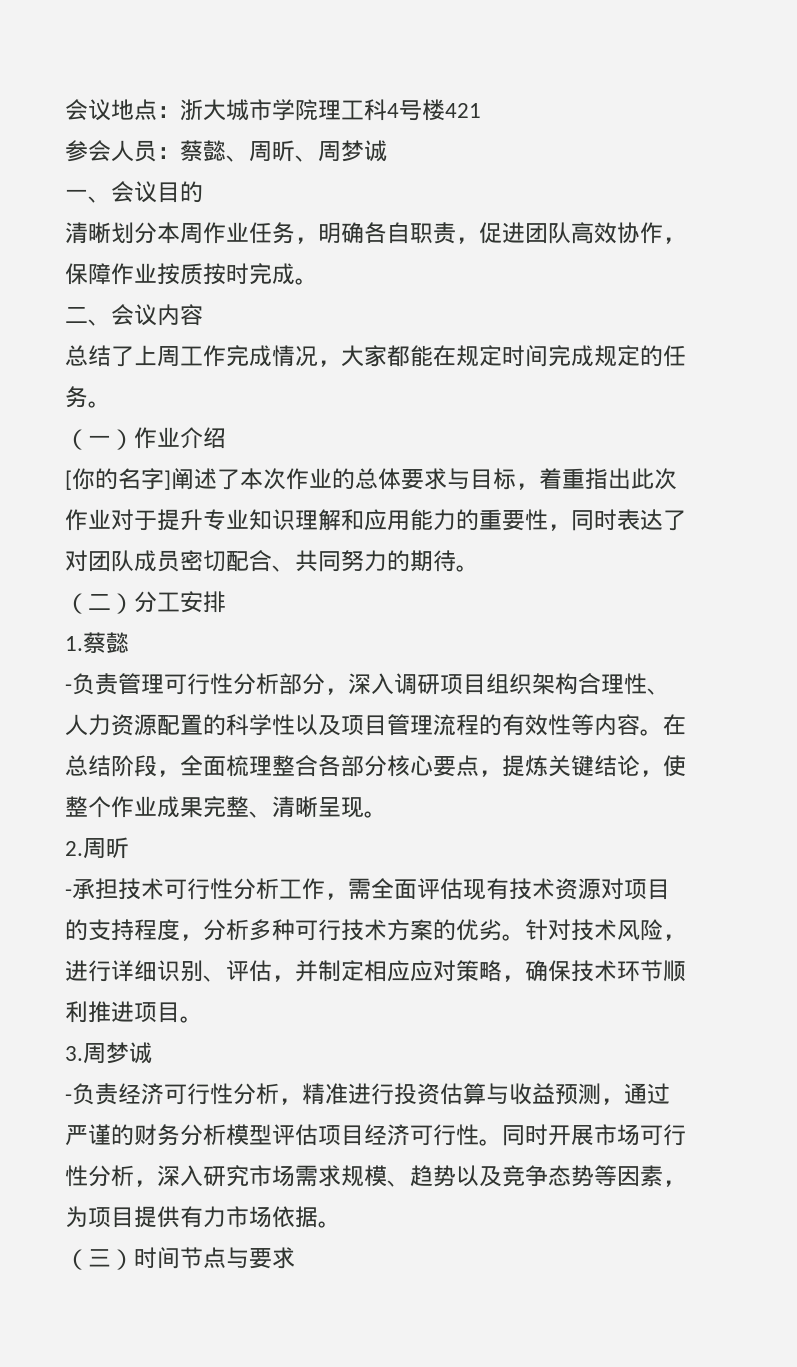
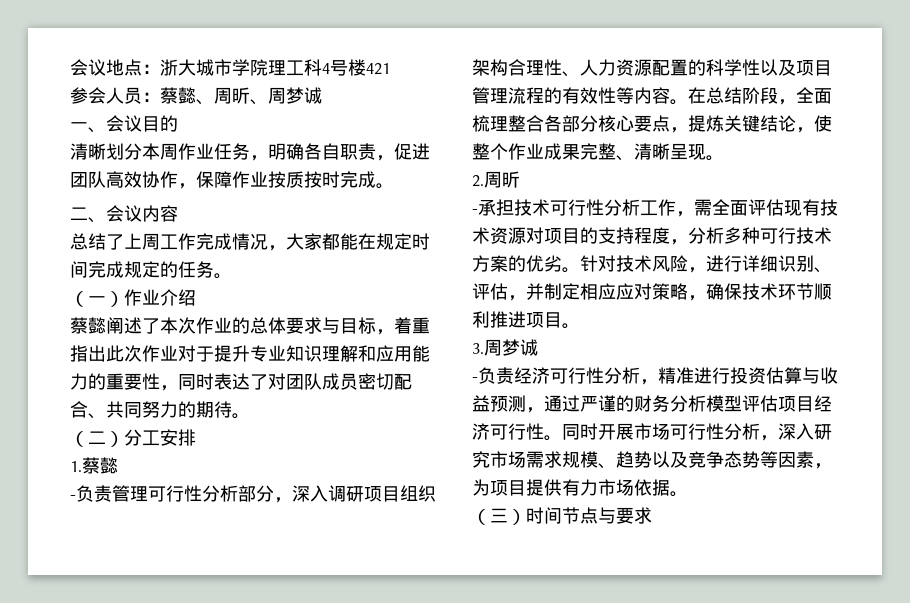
[65,468,171,490] [你的名字] -> [70,317,106,334] 蔡懿

